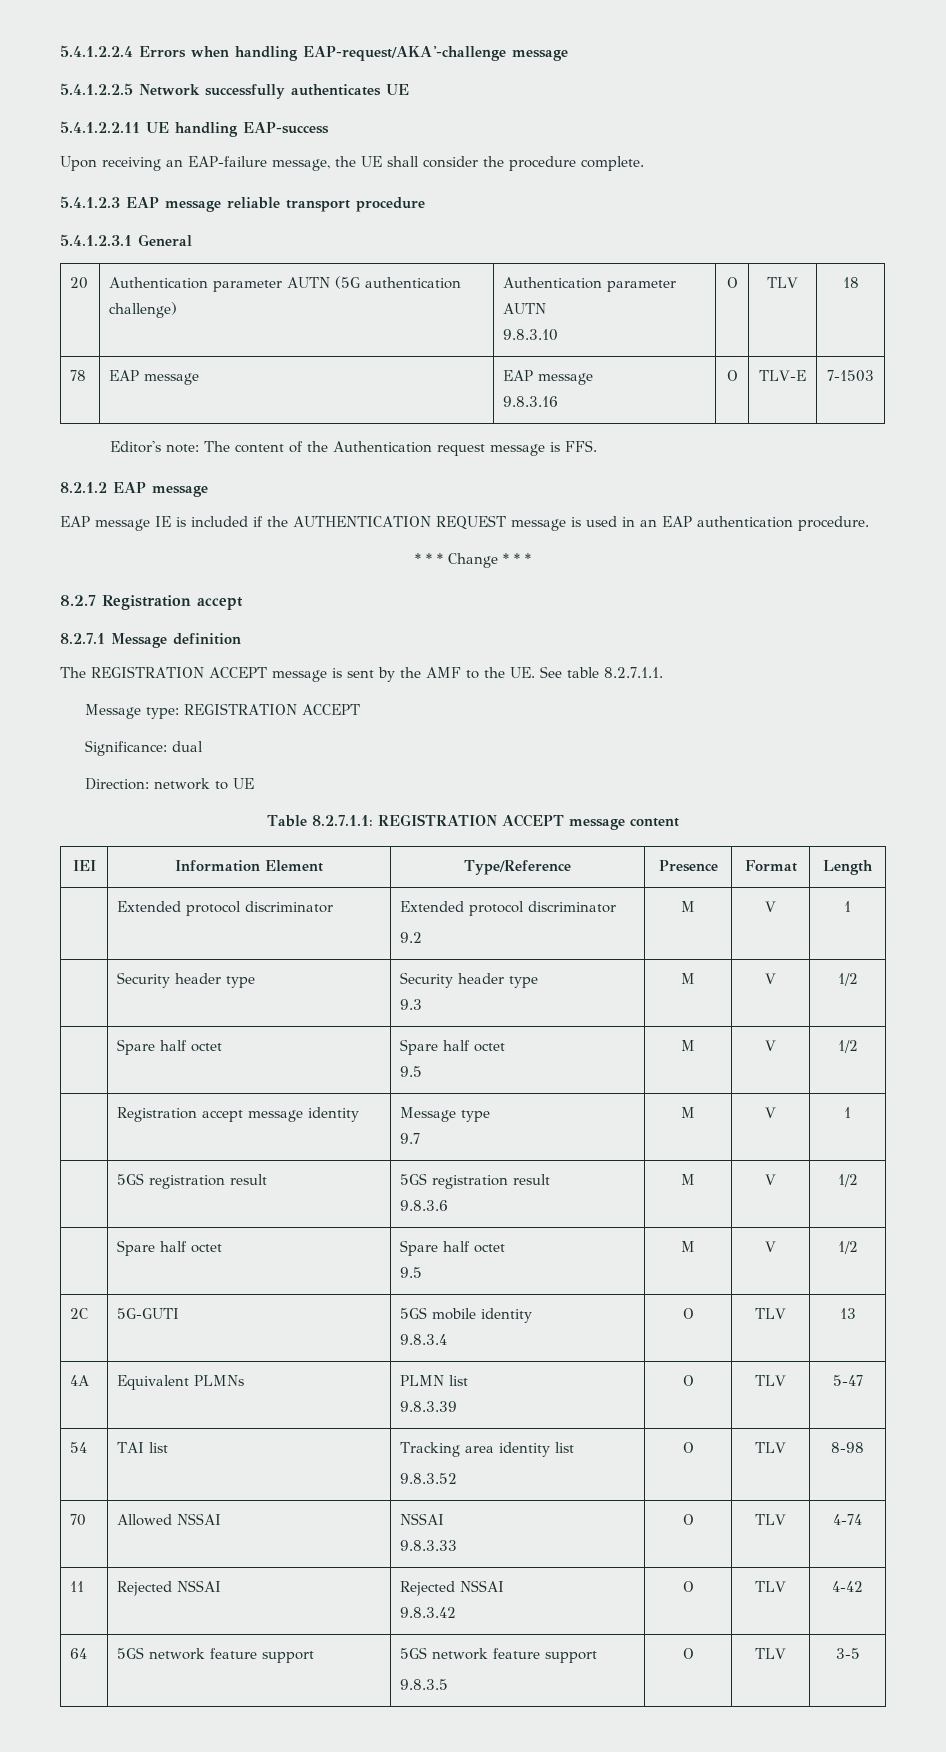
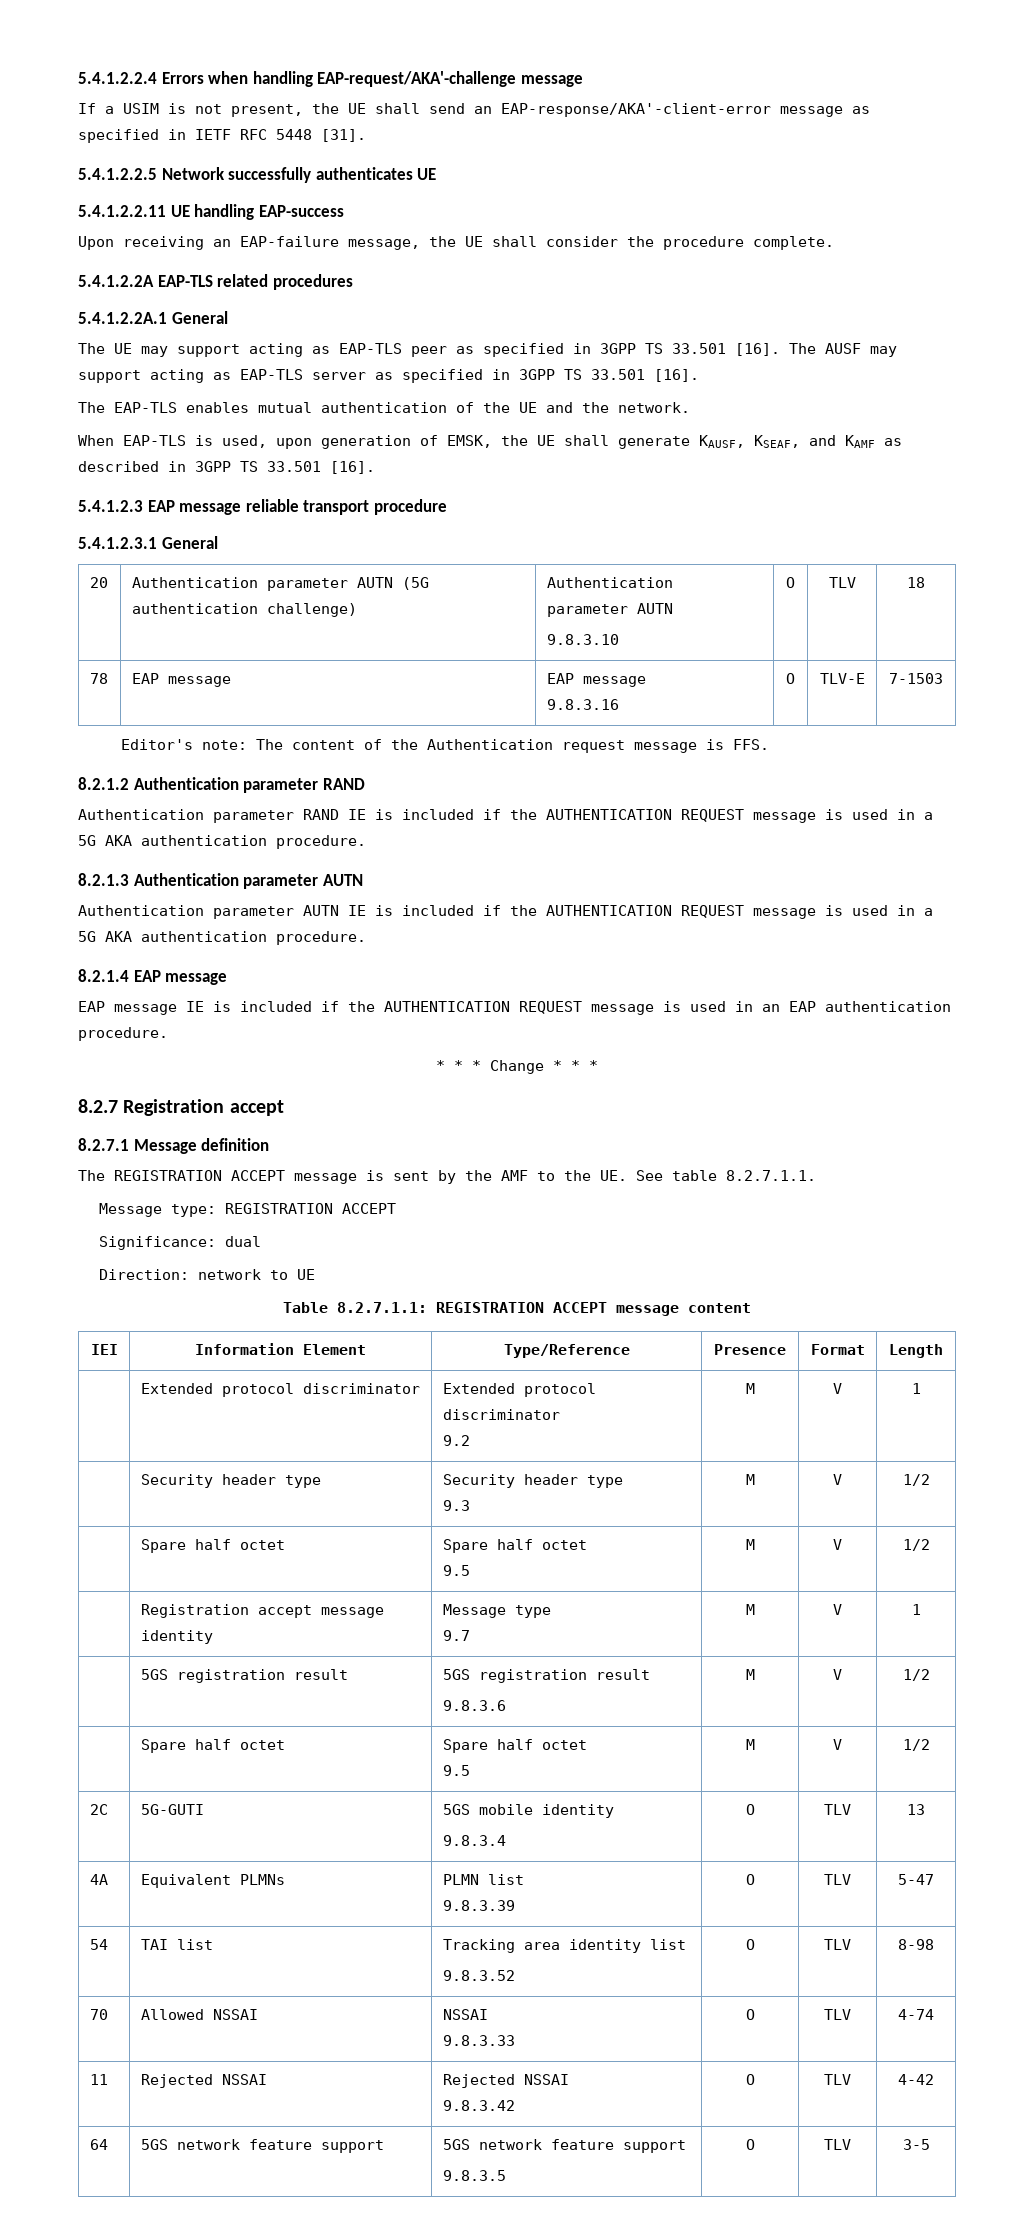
(568, 55) none -> [78,103,870,117] [78,129,366,143] // If a USIM is not present, the UE shall send an EAP-response/AKA'-client-error message as specified in IETF RFC 5448 [31].
(644, 163) none -> [78,274,353,290] [78,311,228,324] [78,343,897,357] [78,369,699,383] [78,402,690,413] [78,435,902,449] [78,461,375,474] // 5.4.1.2.2A EAP-TLS related procedures // 5.4.1.2.2A.1 General // The UE may support acting as EAP-TLS peer as specified in 3GPP TS 33.501 [16]. The AUSF may support acting as EAP-TLS server as specified in 3GPP TS 33.501 [16]. // The EAP-TLS enables mutual authentication of the UE and the network. // When EAP-TLS is used, upon generation of EMSK, the UE shall generate KAUSF, KSEAF, and KAMF as described in 3GPP TS 33.501 [16].
(107, 487) none -> [133,777,365,793] [78,809,933,823] [78,835,366,849] [78,873,363,889] [78,905,933,919] [78,931,366,945] [78,969,129,982] Authentication parameter RAND // Authentication parameter RAND IE is included if the AUTHENTICATION REQUEST message is used in a 5G AKA authentication procedure. // 8.2.1.3 Authentication parameter AUTN // Authentication parameter AUTN IE is included if the AUTHENTICATION REQUEST message is used in a 5G AKA authentication procedure. // 8.2.1.4

